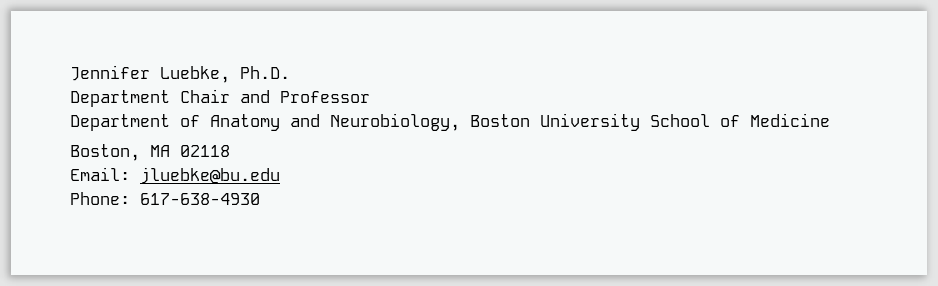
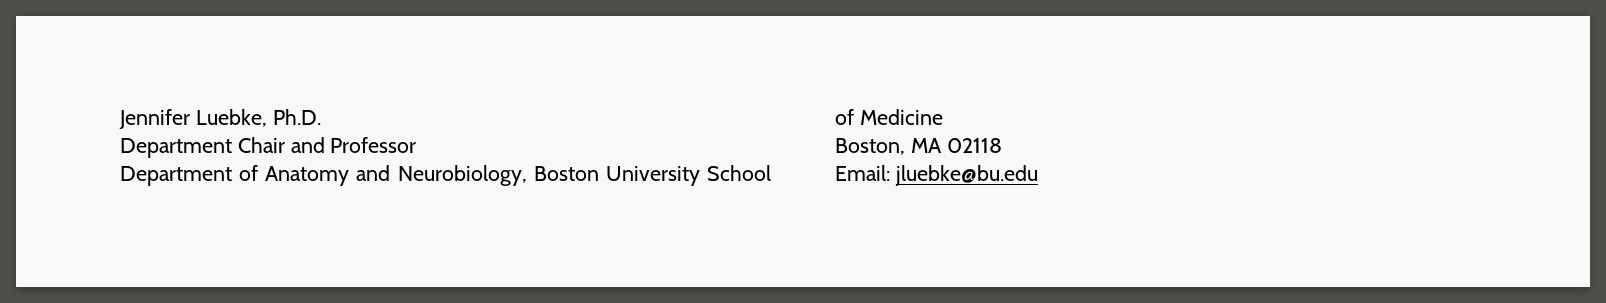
[70,192,260,205] // Phone: 617-638-4930 -> (1038, 175) none

